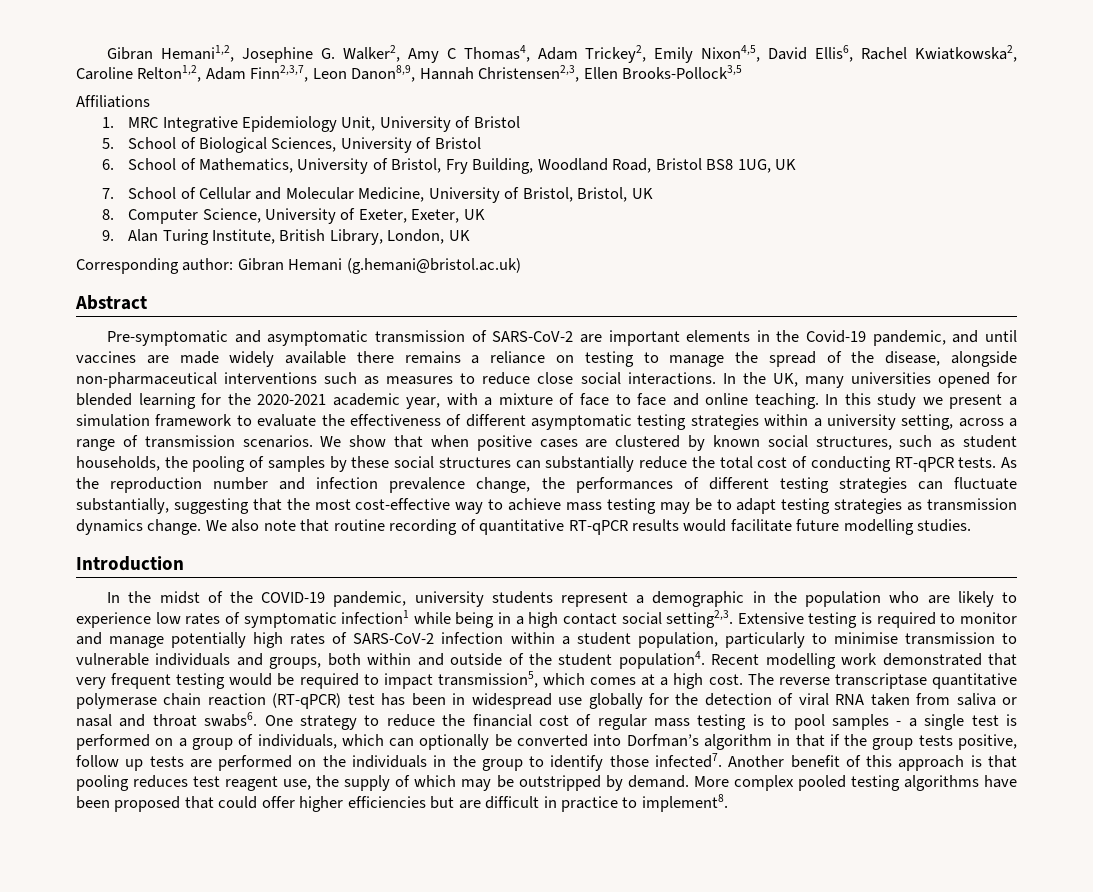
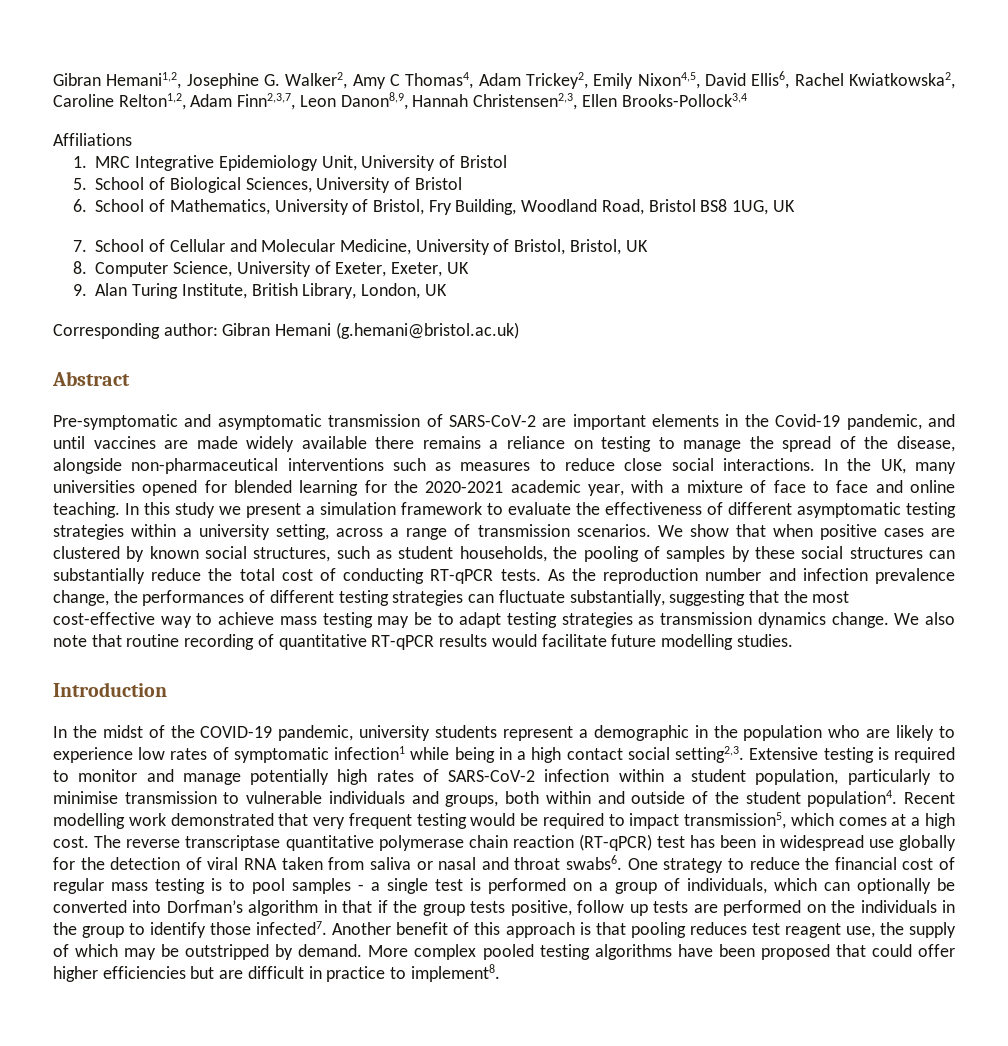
[622,65,743,79] Brooks-Pollock3,5 -> [621,93,747,107] Brooks-Pollock3,4

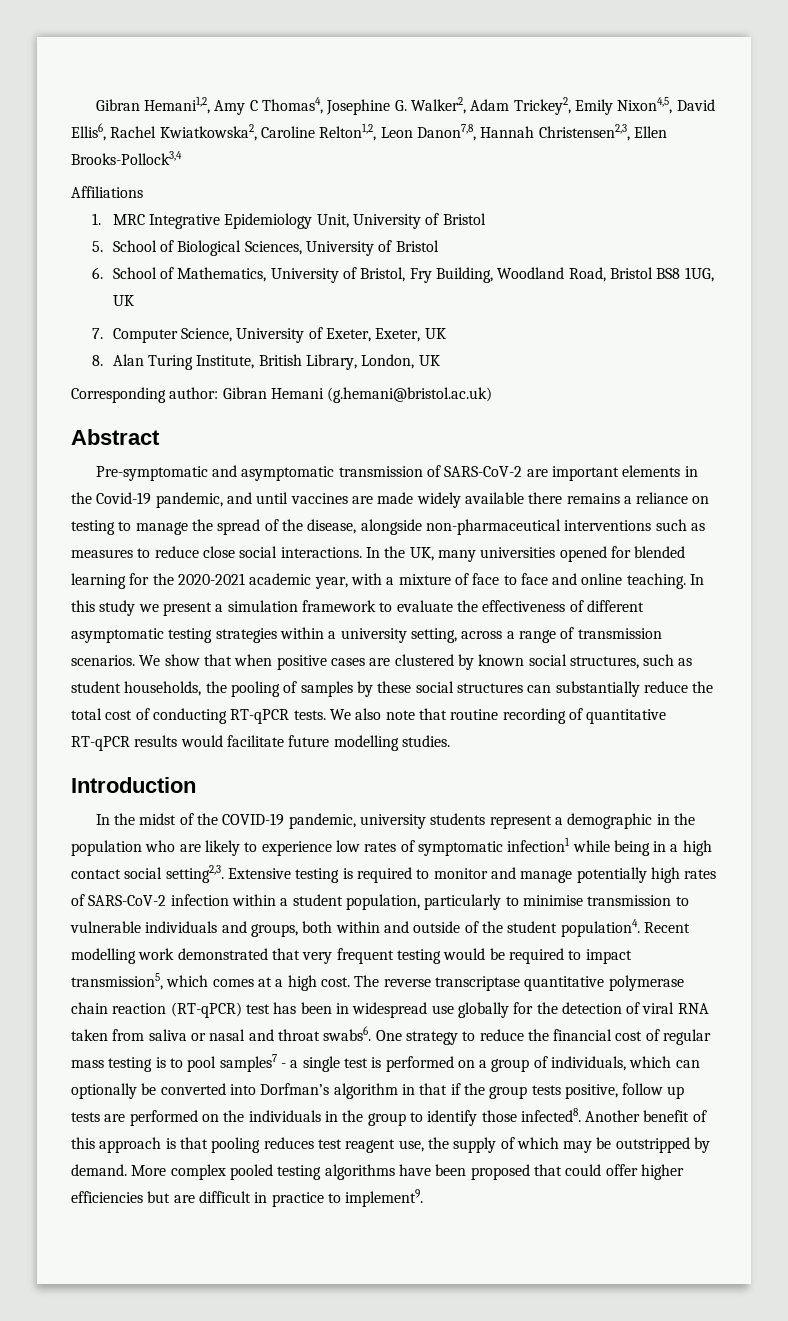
[186,72,474,89] Josephine G. Walker2, Amy C Thomas4, -> [214,97,467,115] Amy C Thomas4, Josephine G. Walker2,
[190,92,408,110] Adam Finn2,3,7, Leon Danon8,9, -> [380,124,476,141] Leon Danon7,8,
[95,239,648,255] [72,261,87,274] School of Cellular and Molecular Medicine, University of Bristol, Bristol, UK // 8. -> (103, 333) none
[72,284,87,296] 9. -> [91,355,103,366] 8.
[547,568,956,584] [53,590,850,606] [53,612,889,628] As the reproduction number and infection prevalence change, the performances of different testing strategies can fluctuate substantially, suggesting that the most cost-effective way to achieve mass testing may be to adapt testing strategies as transmission dynamics change. -> (326, 715) none
[292,878,351,894] samples -> [219,1054,277,1072] samples7
[256,921,328,935] infected7. -> [520,1108,581,1122] infected8.
[410,964,500,982] implement8. -> [345,1189,424,1207] implement9.

